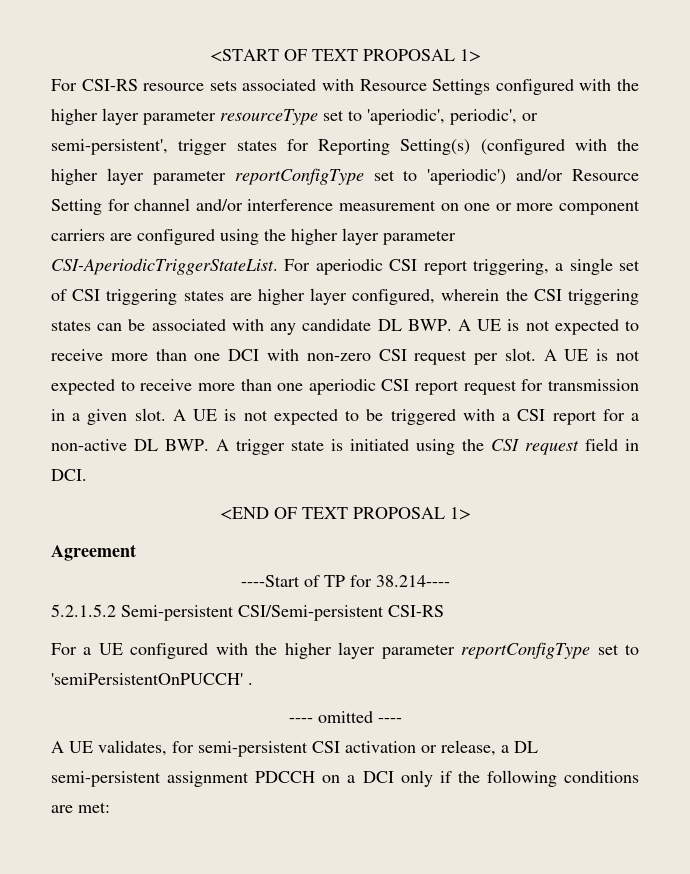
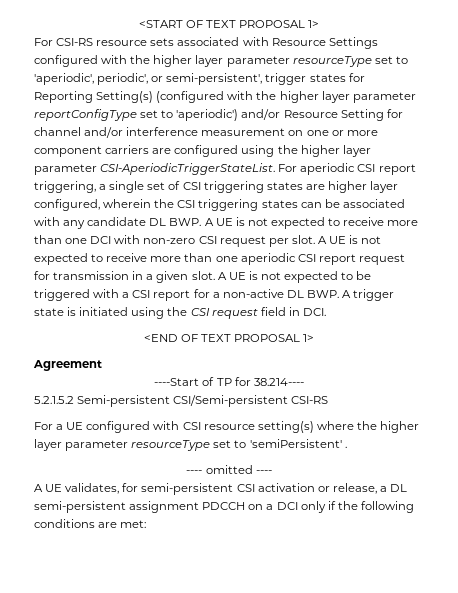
[255,642,639,659] [51,673,243,685] the higher layer parameter reportConfigType set to 'semiPersistentOnPUCCH' -> [182,421,420,433] [34,439,342,451] CSI resource setting(s) where the higher layer parameter resourceType set to 'semiPersistent'

